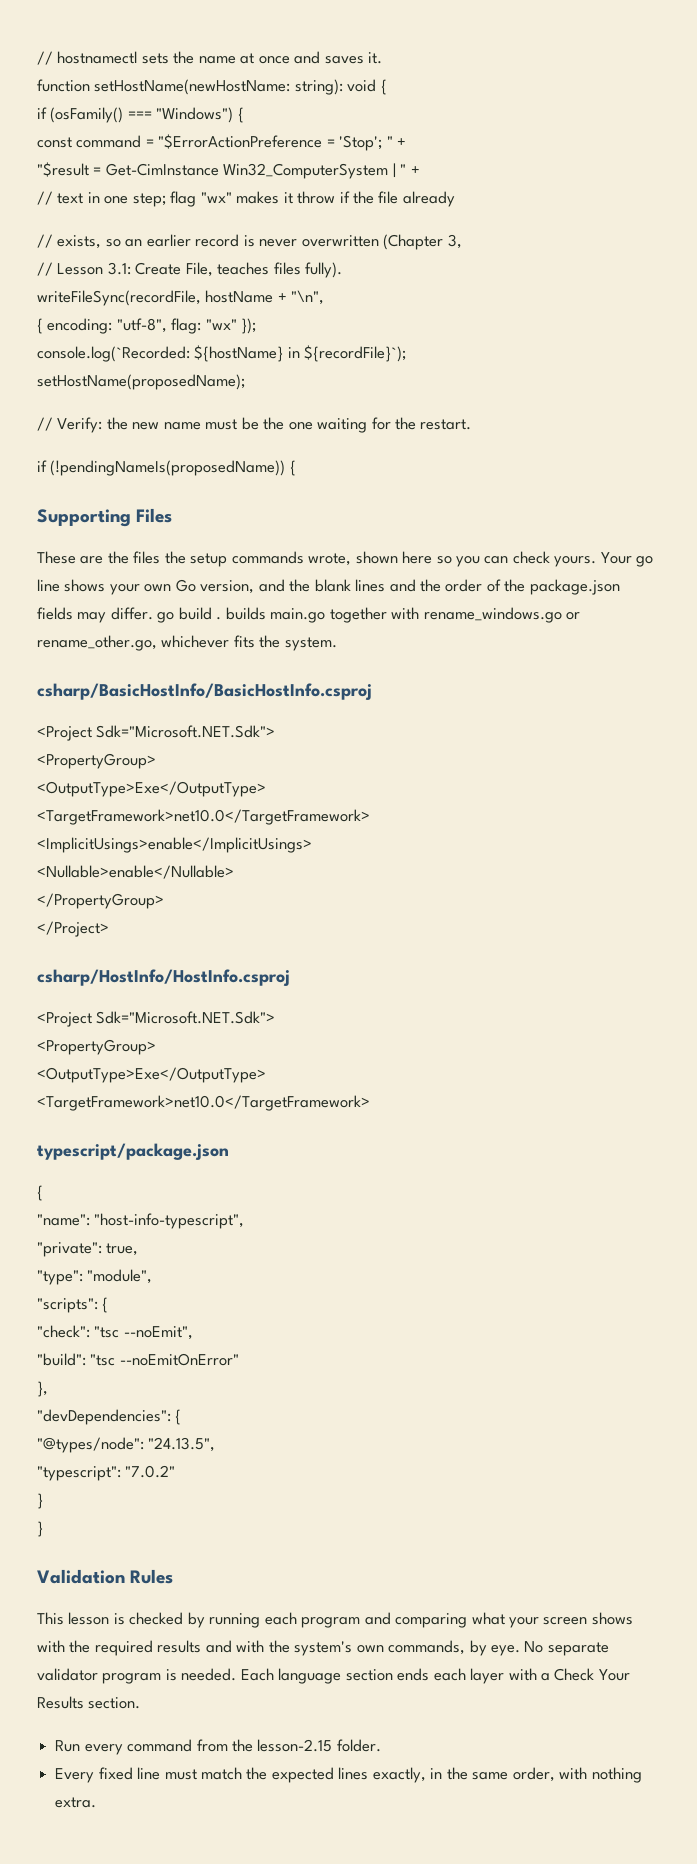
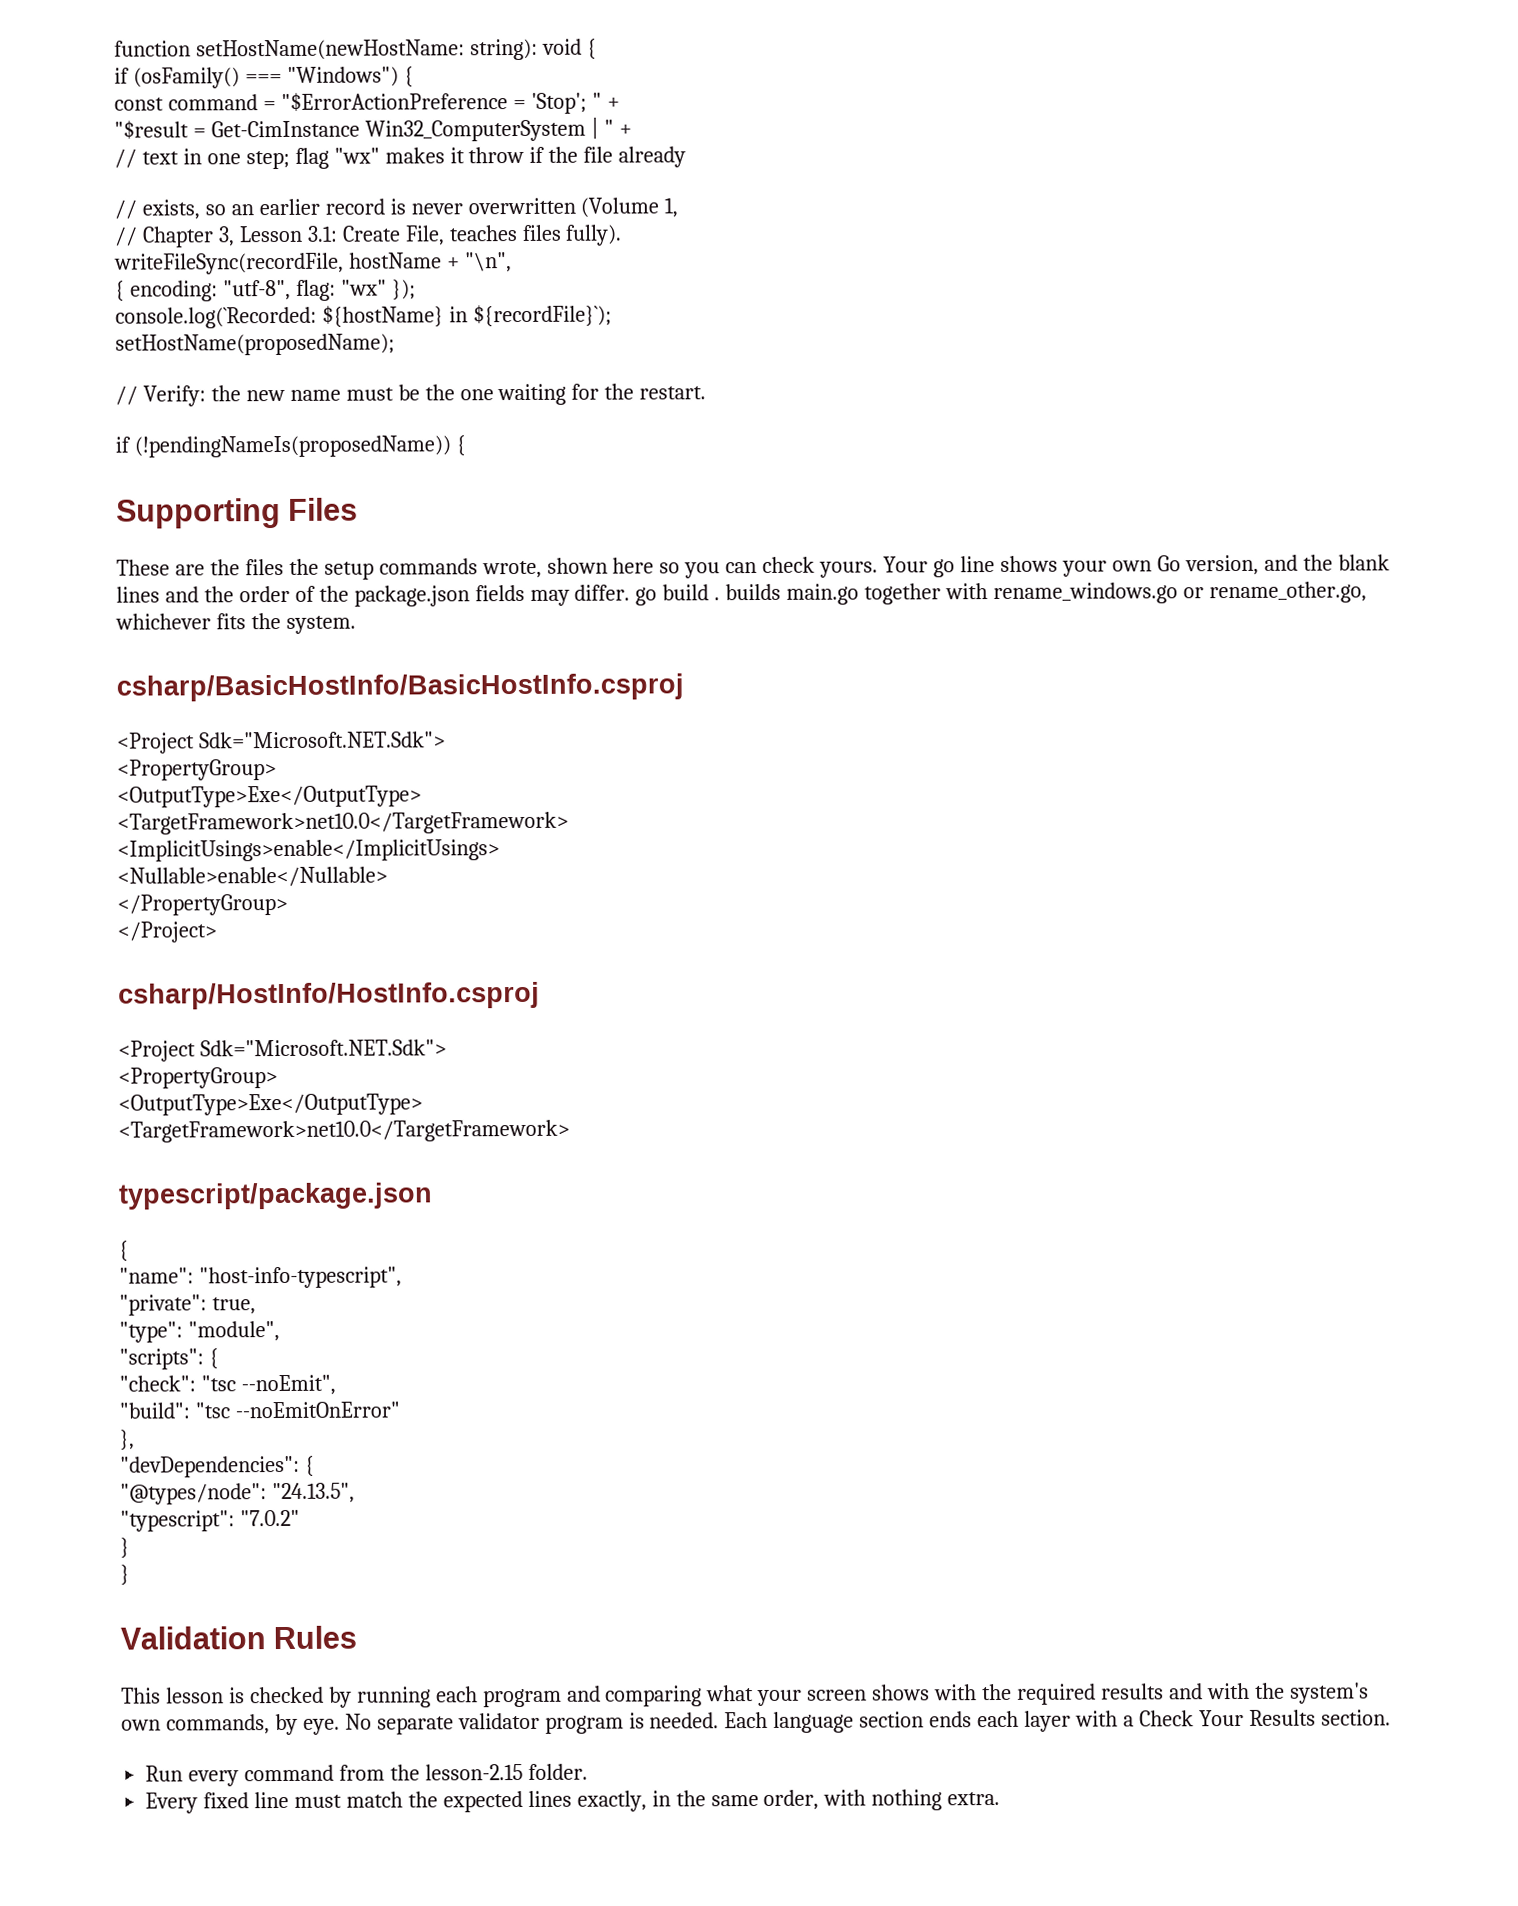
[37,51,383,65] // hostnamectl sets the name at once and saves it. // -> (114, 48) none
[383,234,462,250] [37,262,53,276] (Chapter 3, // // -> [580,197,679,218] [114,226,235,248] (Volume 1, // // Chapter 3,

